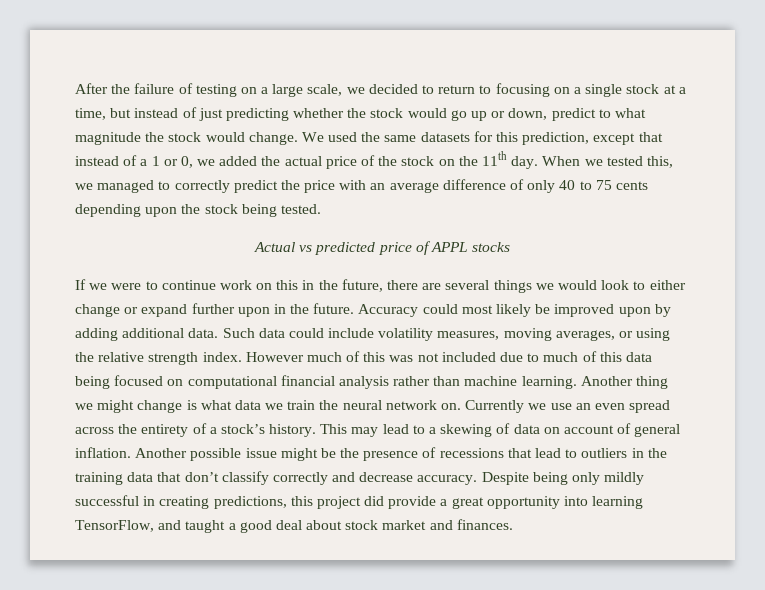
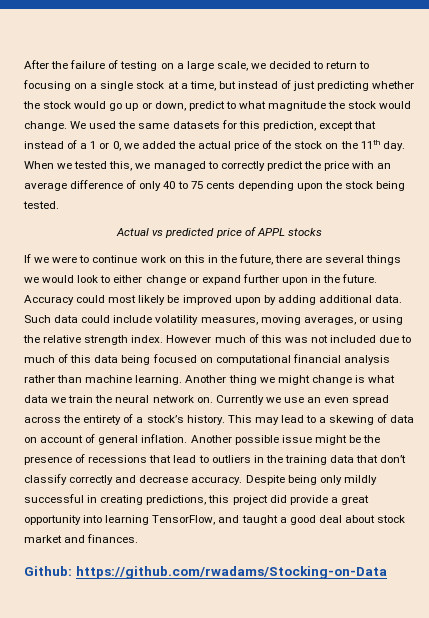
(513, 524) none -> [24,566,387,579] // Github: https://github.com/rwadams/Stocking-on-Data

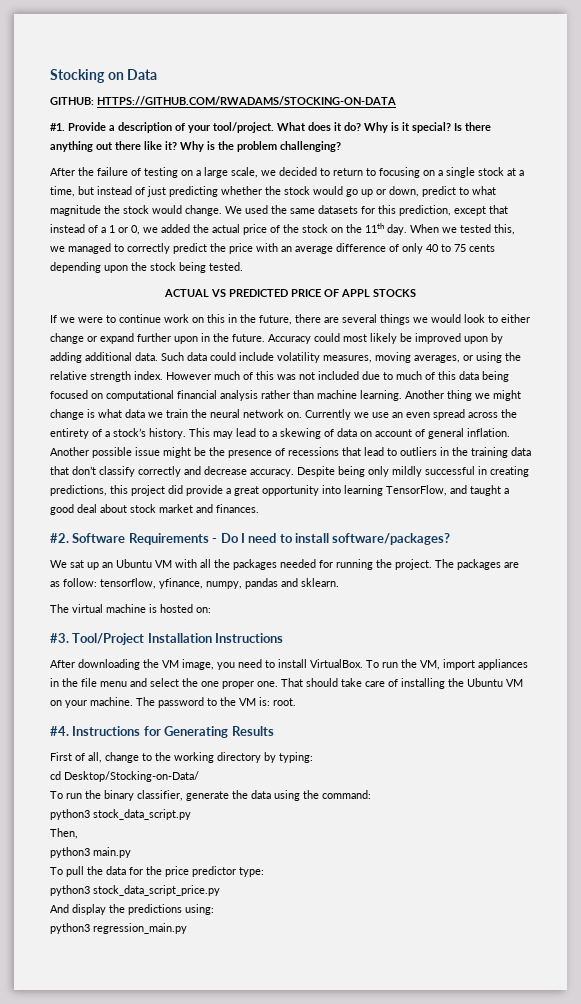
(24, 64) none -> [50,69,158,83] [50,96,396,105] [50,122,491,133] [50,141,341,152] Stocking on Data // GITHUB: HTTPS://GITHUB.COM/RWADAMS/STOCKING-ON-DATA // #1. Provide a description of your tool/project. What does it do? Why is it special? Is there anything out there like it? Why is the problem challenging? //
[116,227,322,238] Actual vs predicted price of APPL stocks -> [164,289,416,297] ACTUAL VS PREDICTED PRICE OF APPL STOCKS
[24,566,387,579] Github: https://github.com/rwadams/Stocking-on-Data -> [50,533,451,545] [50,559,519,570] [50,578,339,589] [50,604,211,613] [50,633,284,645] [50,659,528,670] [50,678,523,689] [50,697,296,708] [50,726,274,738] [50,752,313,763] [50,771,199,782] [50,790,371,801] [50,809,191,820] [50,828,78,839] [50,847,131,858] [50,866,264,877] [50,885,220,896] [50,904,214,915] [50,923,187,934] #2. Software Requirements - Do I need to install software/packages? // We sat up an Ubuntu VM with all the packages needed for running the project. The packages are as follow: tensorflow, yfinance, numpy, pandas and sklearn. // The virtual machine is hosted on: // #3. Tool/Project Installation Instructions // After downloading the VM image, you need to install VirtualBox. To run the VM, import appliances in the file menu and select the one proper one. That should take care of installing the Ubuntu VM on your machine. The password to the VM is: root. // #4. Instructions for Generating Results // First of all, change to the working directory by typing: // cd Desktop/Stocking-on-Data/ // To run the binary classifier, generate the data using the command: // python3 stock_data_script.py // Then, // python3 main.py // To pull the data for the price predictor type: // python3 stock_data_script_price.py // And display the predictions using: // python3 regression_main.py

